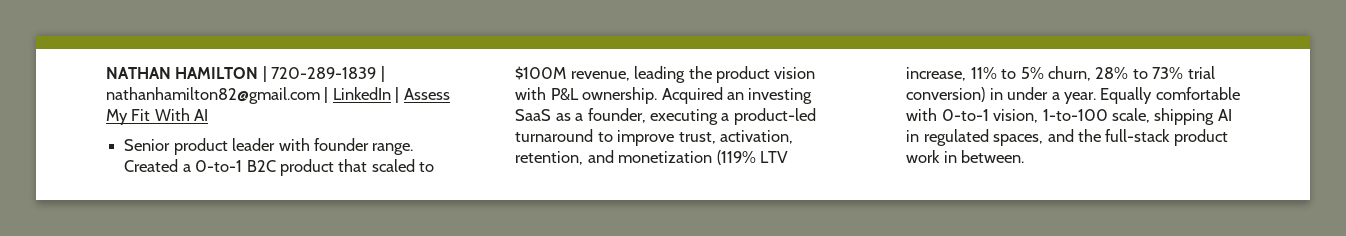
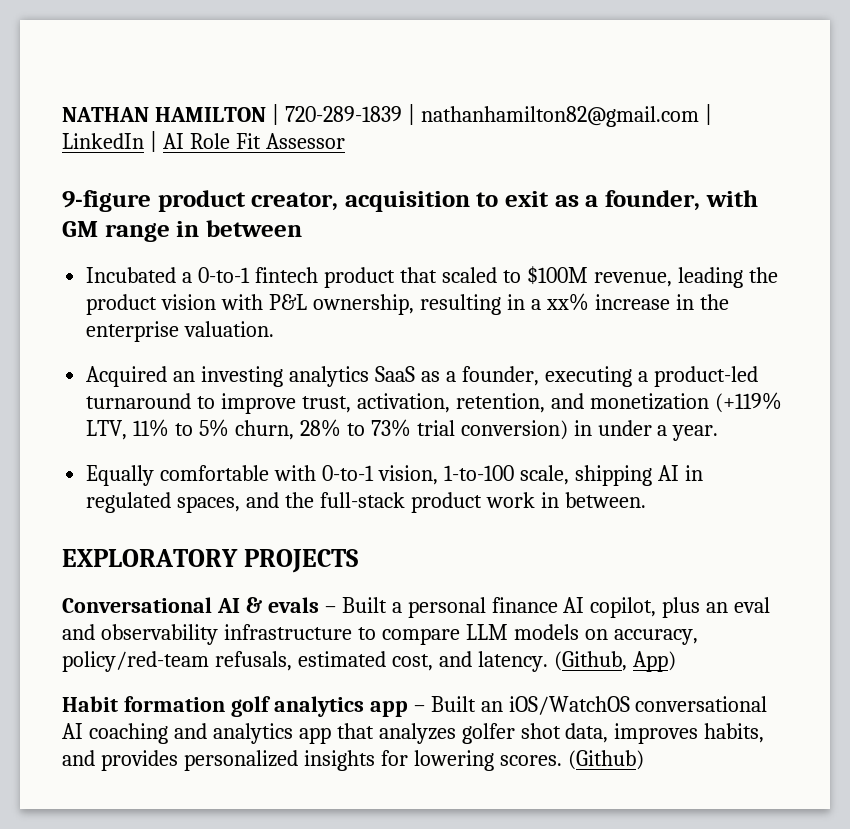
[403,88,450,100] [106,108,209,125] [124,138,414,155] [124,159,179,172] Assess My Fit With AI // Senior product leader with founder range. Created -> [162,133,345,149] [62,190,758,212] [62,220,302,242] [86,267,177,283] AI Role Fit Assessor // 9-figure product creator, acquisition to exit as a founder, with GM range in between // Incubated
[246,160,276,172] B2C -> [255,267,319,283] fintech
[582,87,658,104] ownership. -> [312,293,729,315] [86,321,275,342] ownership, resulting in a xx% increase in the enterprise valuation. //
(813, 96) none -> [289,366,370,387] analytics
[716,150,788,165] [906,67,967,81] (119% LTV increase, -> [714,392,782,413] [86,420,128,440] (+119% LTV,
(1096, 98) none -> (719, 433) //
(1025, 156) none -> [62,549,358,573] [62,597,771,618] [62,624,698,645] [62,651,676,672] [62,696,768,717] [62,723,765,744] [62,750,644,771] // EXPLORATORY PROJECTS // Conversational AI & evals – Built a personal finance AI copilot, plus an eval and observability infrastructure to compare LLM models on accuracy, policy/red-team refusals, estimated cost, and latency. (Github, App) // Habit formation golf analytics app – Built an iOS/WatchOS conversational AI coaching and analytics app that analyzes golfer shot data, improves habits, and provides personalized insights for lowering scores. (Github)

